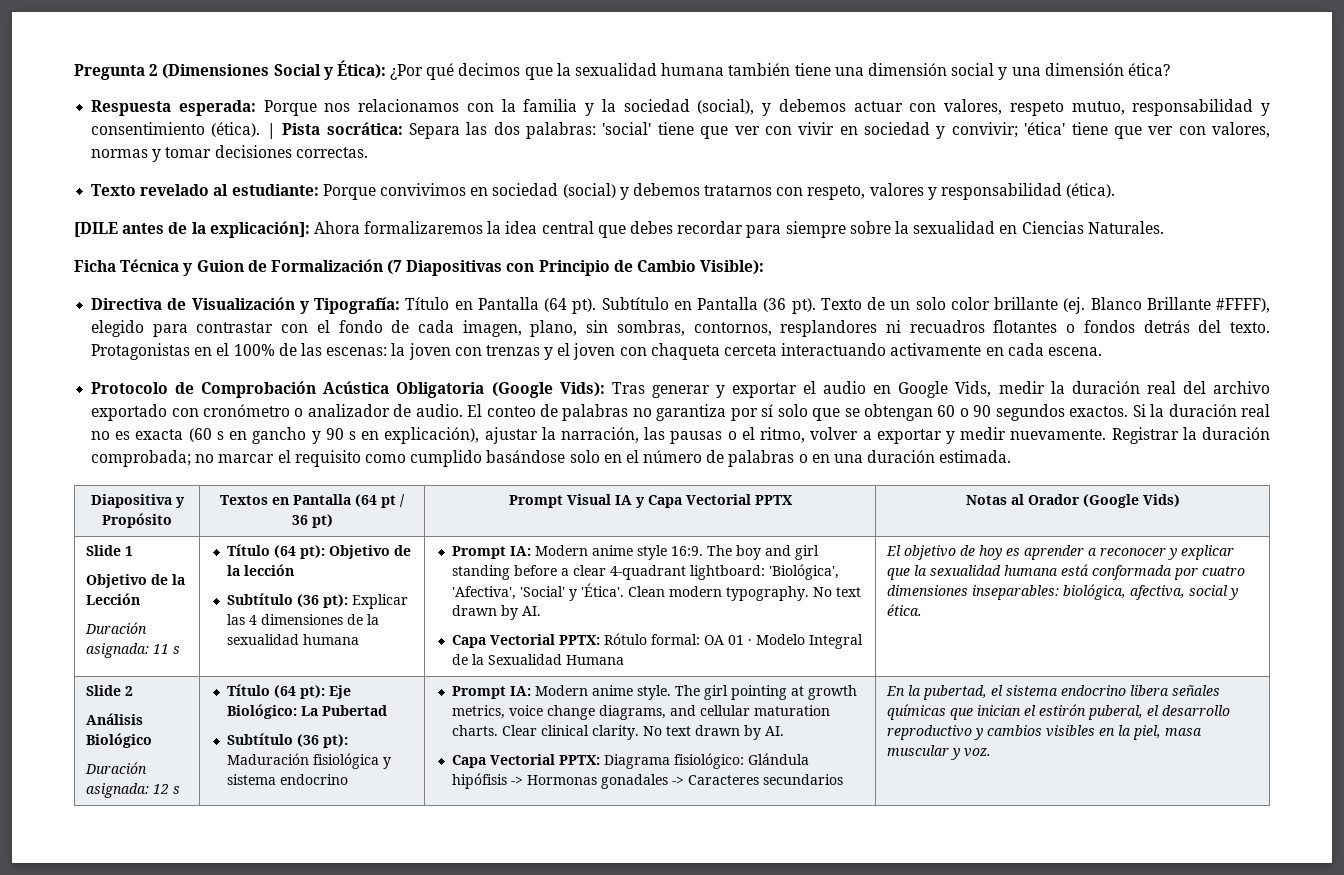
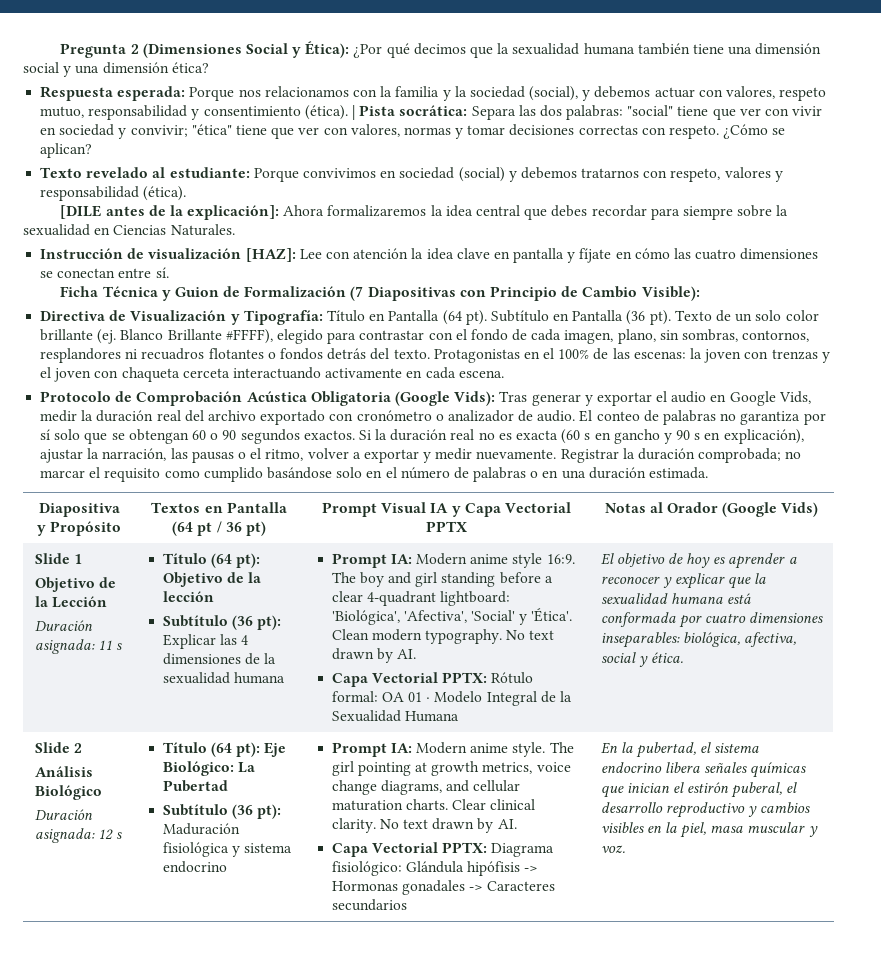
[602,122,652,135] 'social' -> [627,105,674,116] "social"
[1024,122,1066,135] 'ética' -> [191,124,232,135] "ética"
[295,147,368,158] correctas. -> [578,124,786,139] [40,143,93,158] correctas con respeto. ¿Cómo se aplican?
(1164, 227) none -> [40,248,819,263] [40,267,169,278] // Instrucción de visualización [HAZ]: Lee con atención la idea clave en pantalla y fíjate en cómo las cuatro dimensiones se conectan entre sí.

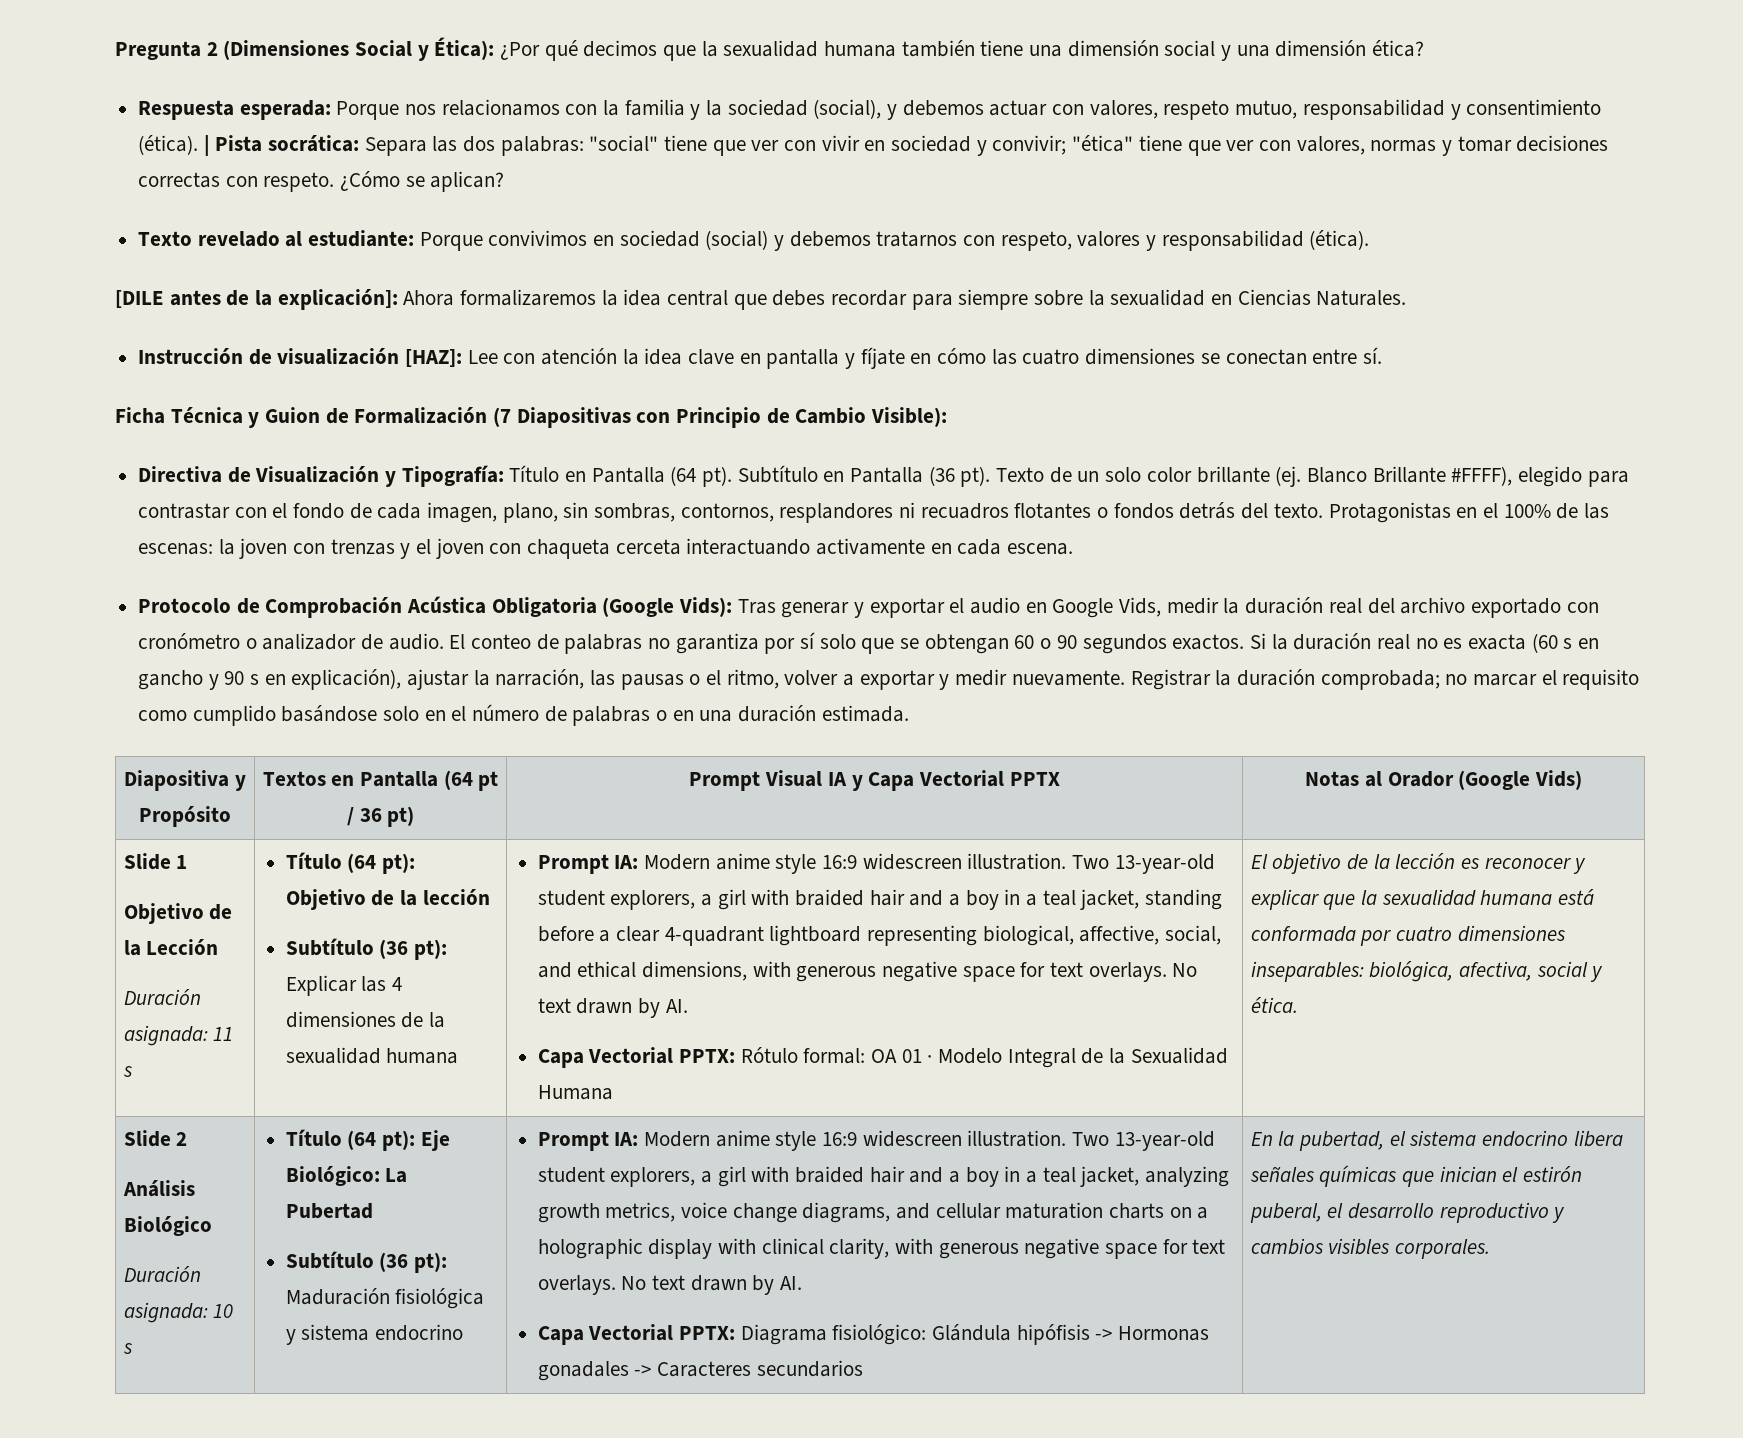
[546,554,575,564] [331,572,438,587] 16:9. The boy and girl -> [821,853,1215,874] [537,889,1140,910] 16:9 widescreen illustration. Two 13-year-old student explorers, a girl with braided hair and a boy in a teal jacket,
[439,591,510,606] [331,608,573,625] [331,629,502,644] lightboard: 'Biológica', 'Afectiva', 'Social' y 'Ética'. Clean modern typography. -> [769,925,1221,946] [537,961,1167,982] lightboard representing biological, affective, social, and ethical dimensions, with generous negative space for text overlays.
[686,553,797,569] hoy es aprender a -> [1373,853,1479,869] la lección es
[97,829,113,840] 12 -> [213,1304,234,1318] 10
[512,742,574,757] [331,761,427,776] style. The girl pointing at -> [775,1130,1215,1151] [537,1166,1230,1187] style 16:9 widescreen illustration. Two 13-year-old student explorers, a girl with braided hair and a boy in a teal jacket, analyzing
[405,799,536,810] [331,818,376,833] charts. Clear clinical clarity. -> [1108,1203,1209,1219] [537,1238,1226,1259] [537,1275,616,1295] charts on a holographic display with clinical clarity, with generous negative space for text overlays.
[646,822,818,838] [600,845,625,853] en la piel, masa muscular y voz. -> [1394,1239,1490,1259] corporales.

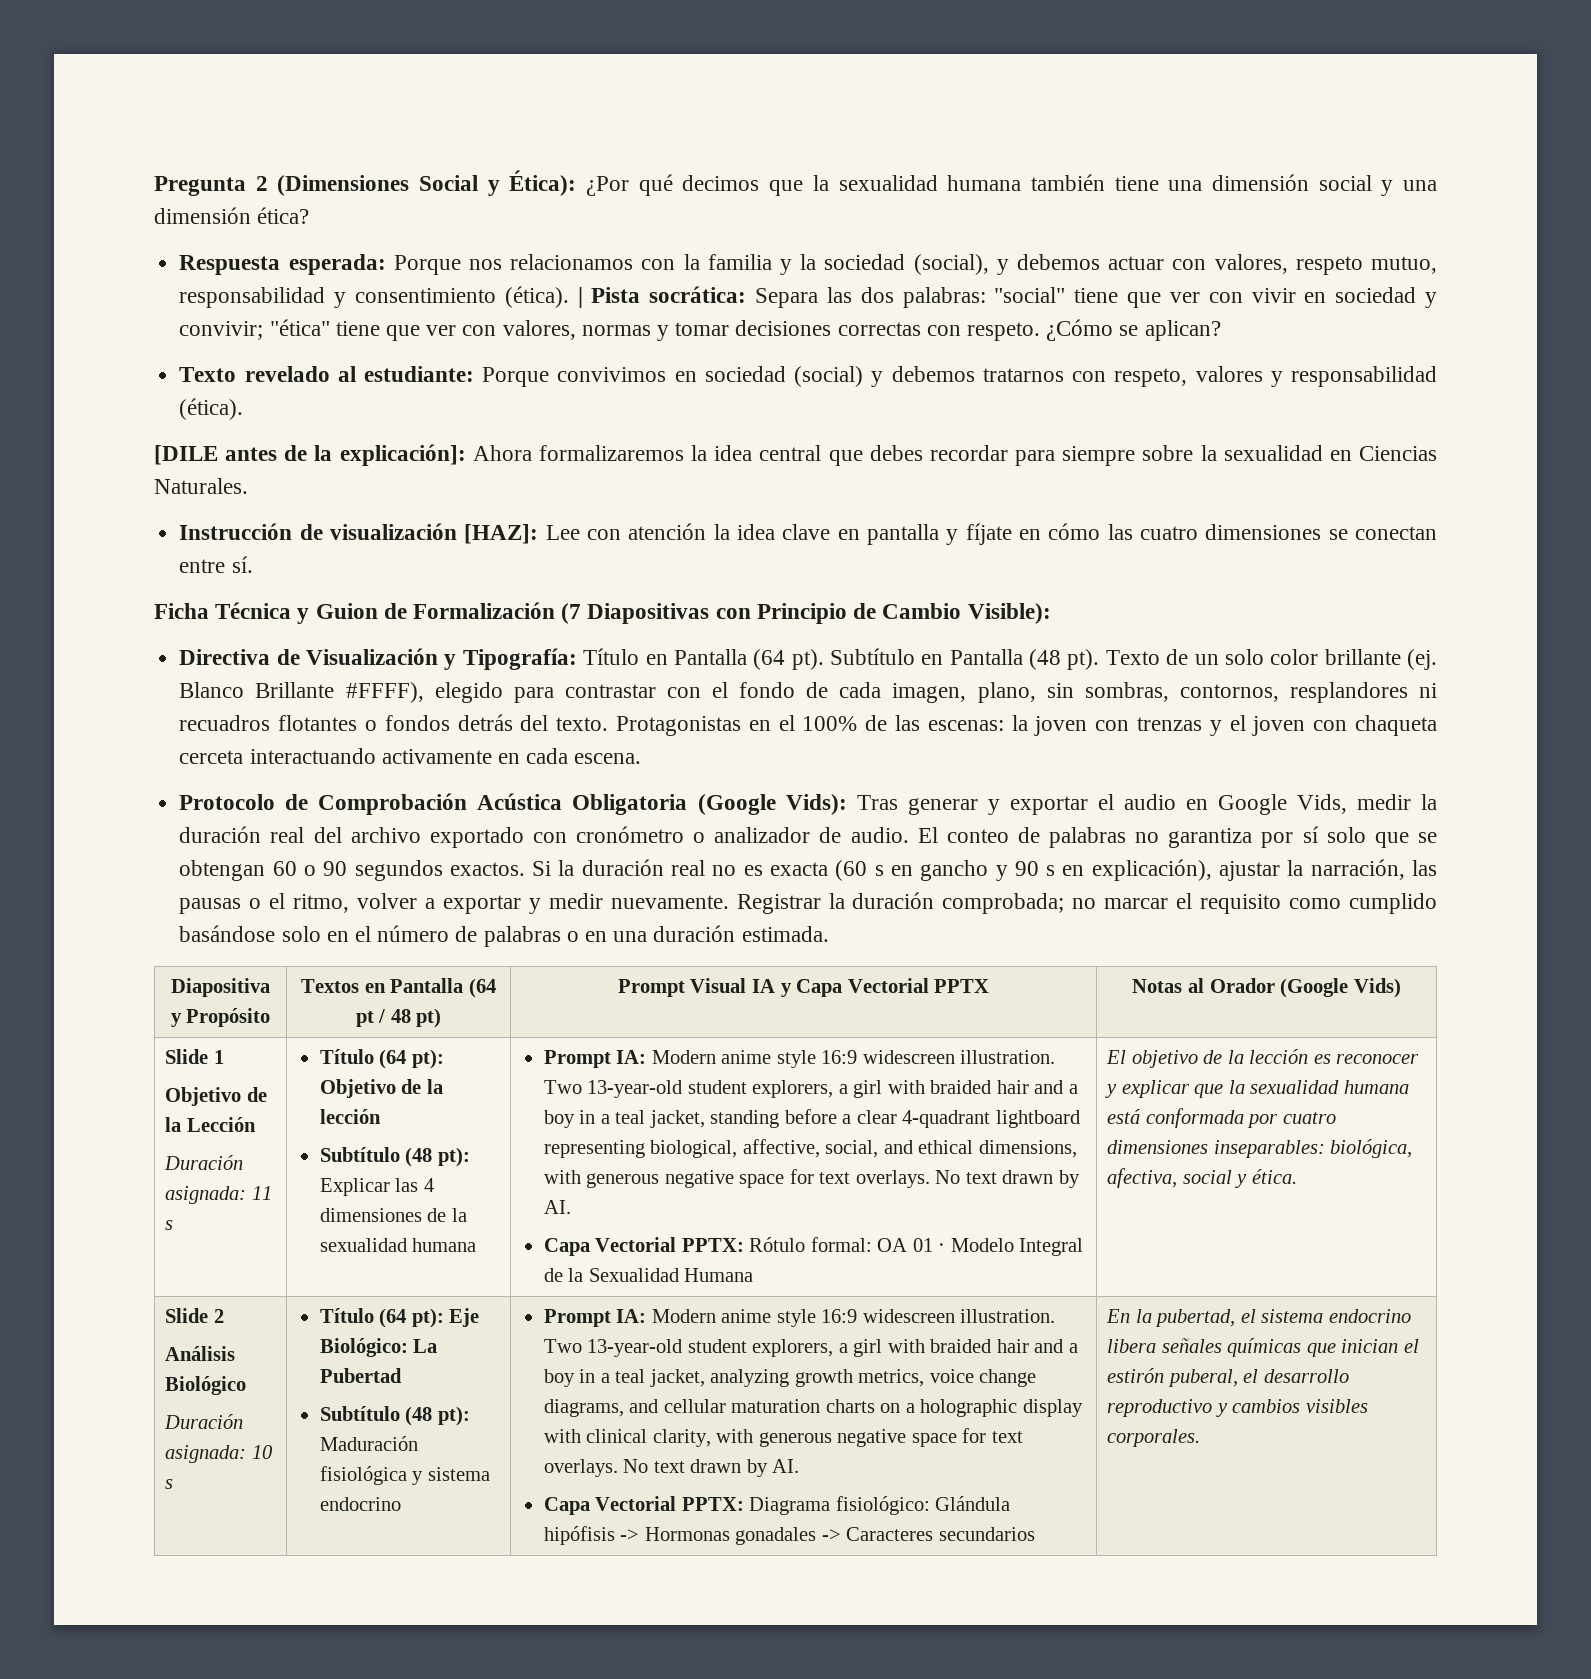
[928,466,955,486] (36 -> [1029,649,1062,670] (48
[359,808,382,822] 36 -> [390,1009,411,1023] 48
[379,939,409,959] (36 -> [405,1147,433,1167] (48
[379,1252,409,1272] (36 -> [405,1406,433,1426] (48

